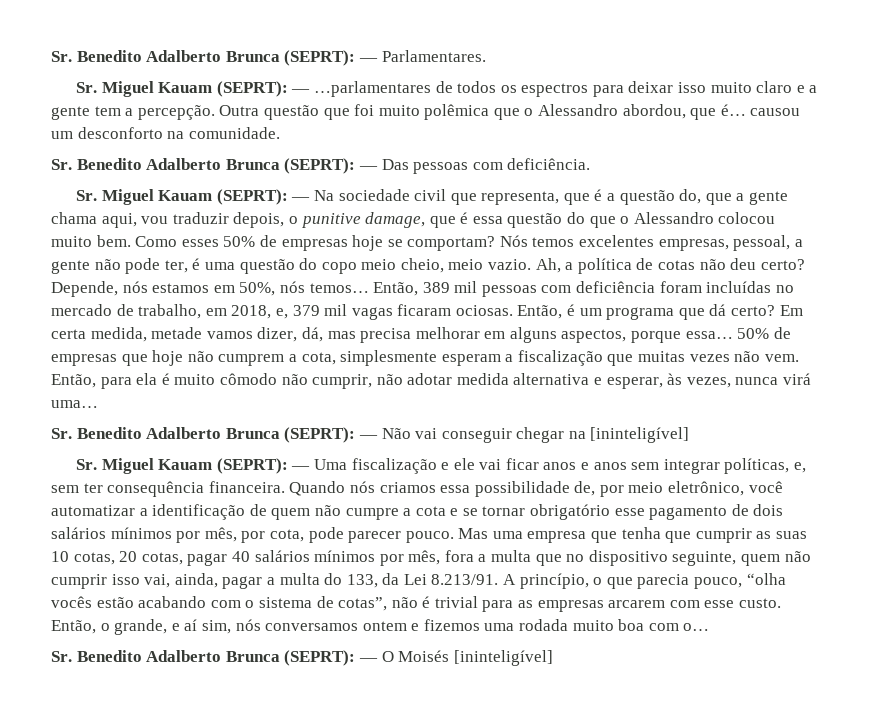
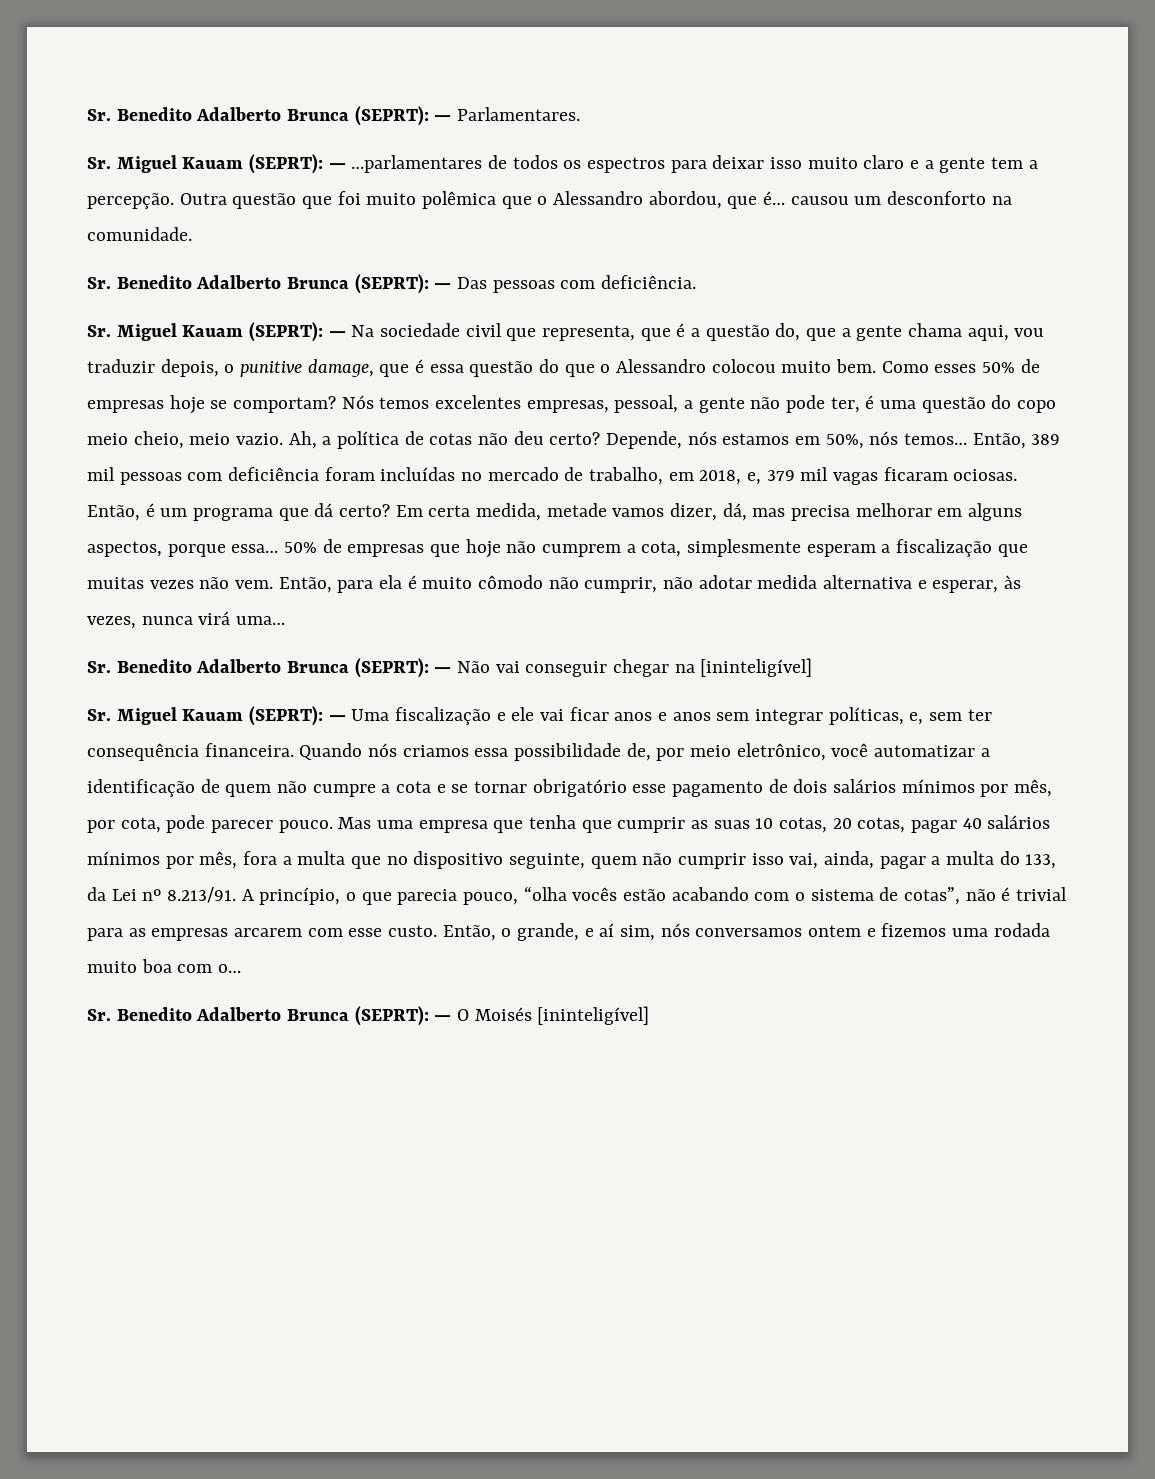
(427, 579) none -> [142,889,162,901] nº

